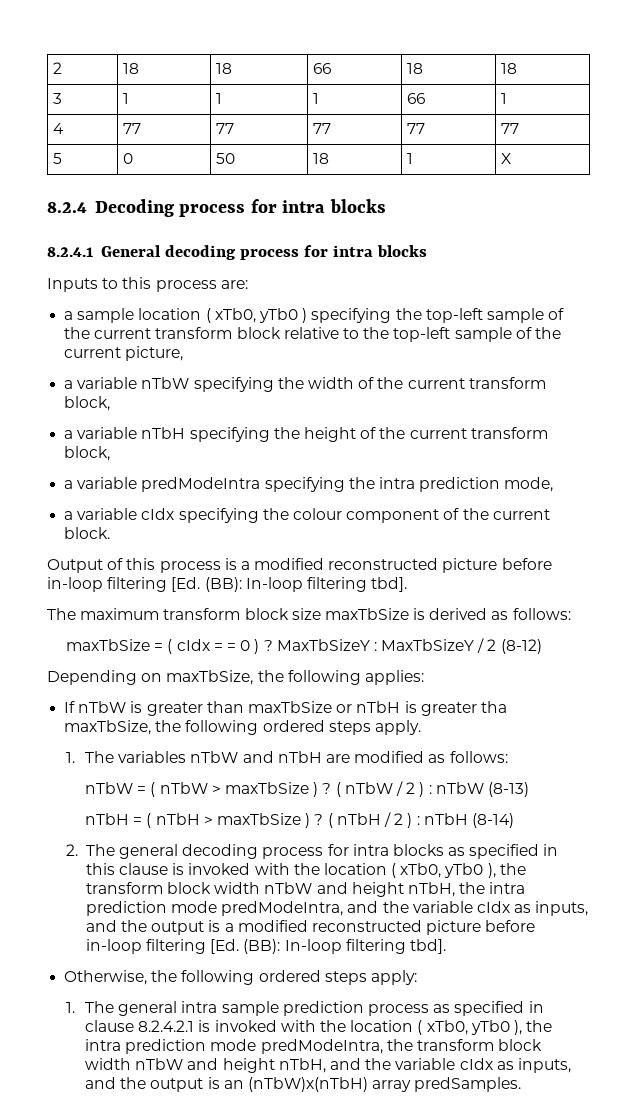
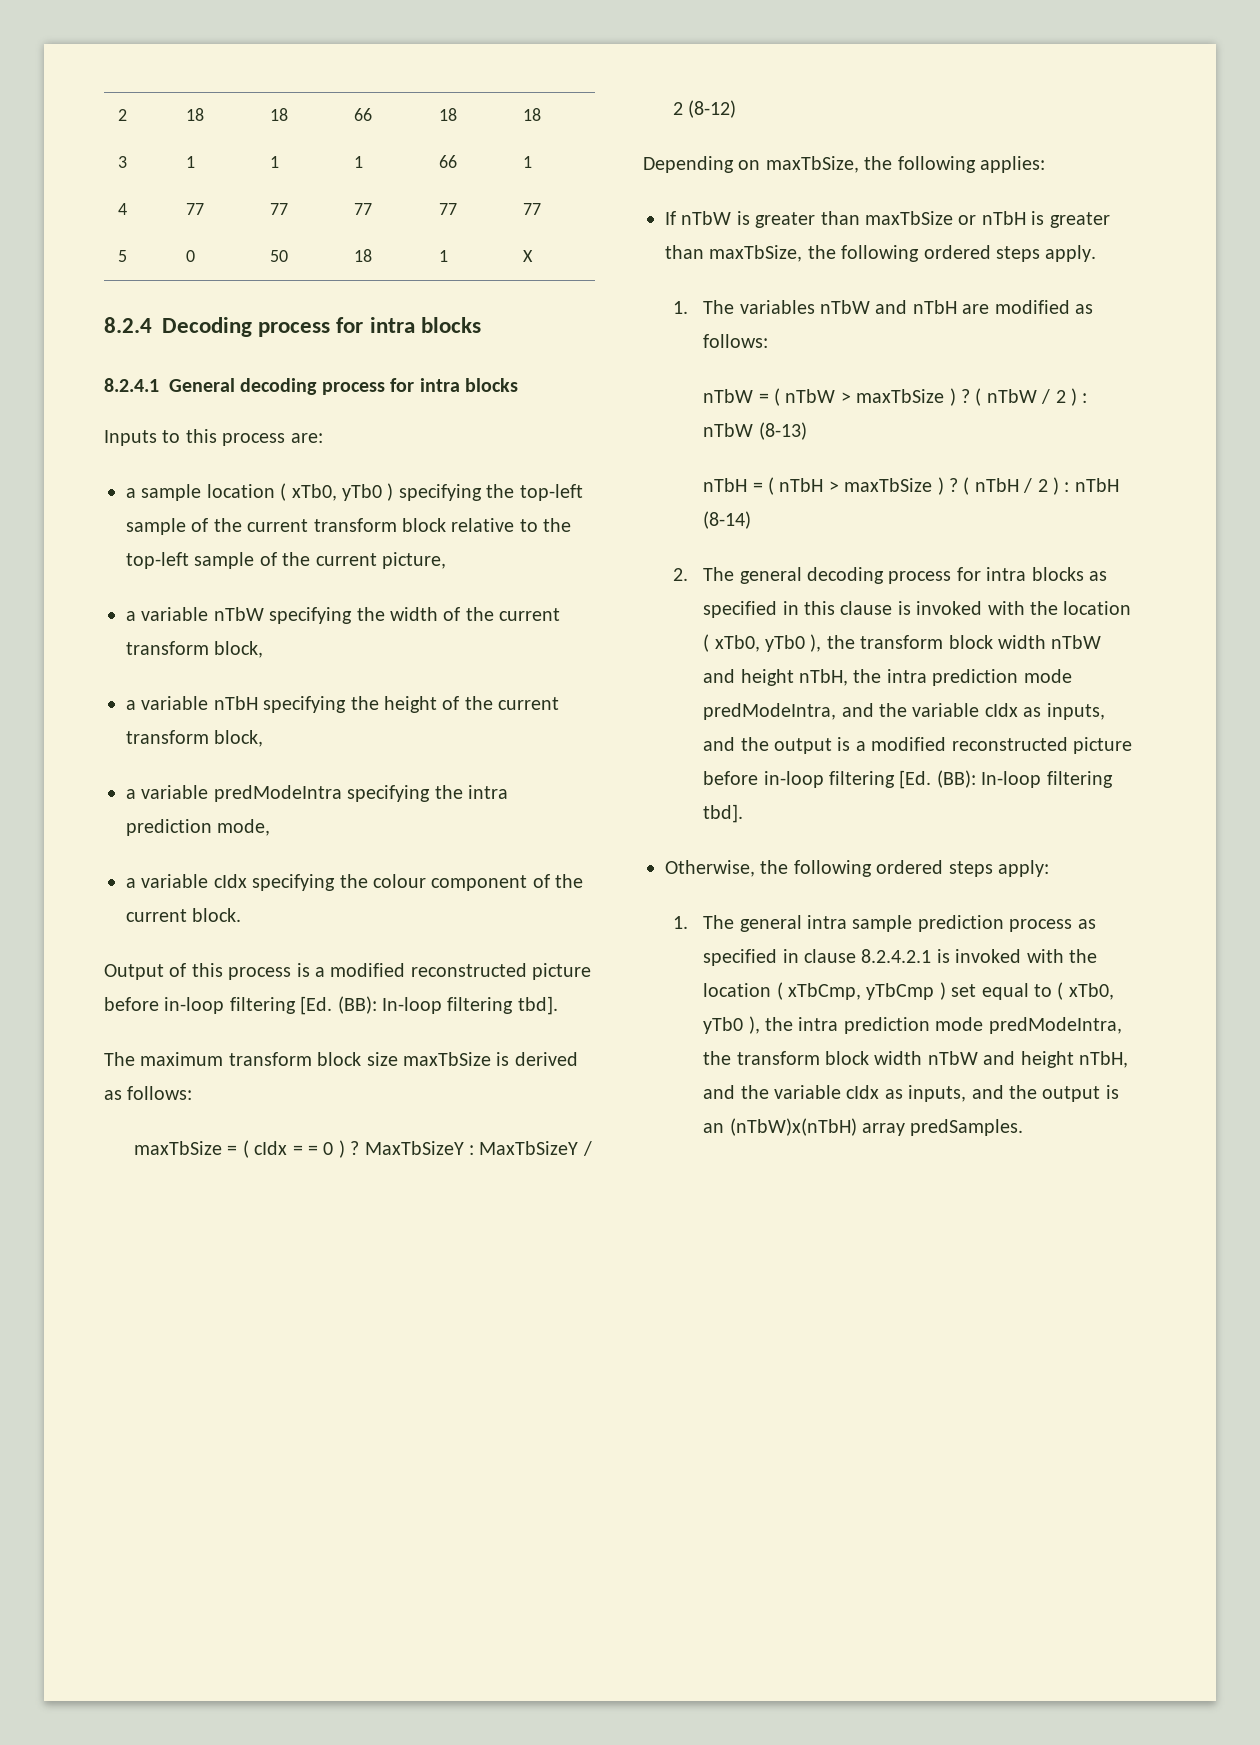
[480,701,507,713] tha -> [665,245,704,259] than
(423, 1027) none -> [787,982,1064,1000] xTbCmp, yTbCmp ) set equal to (

